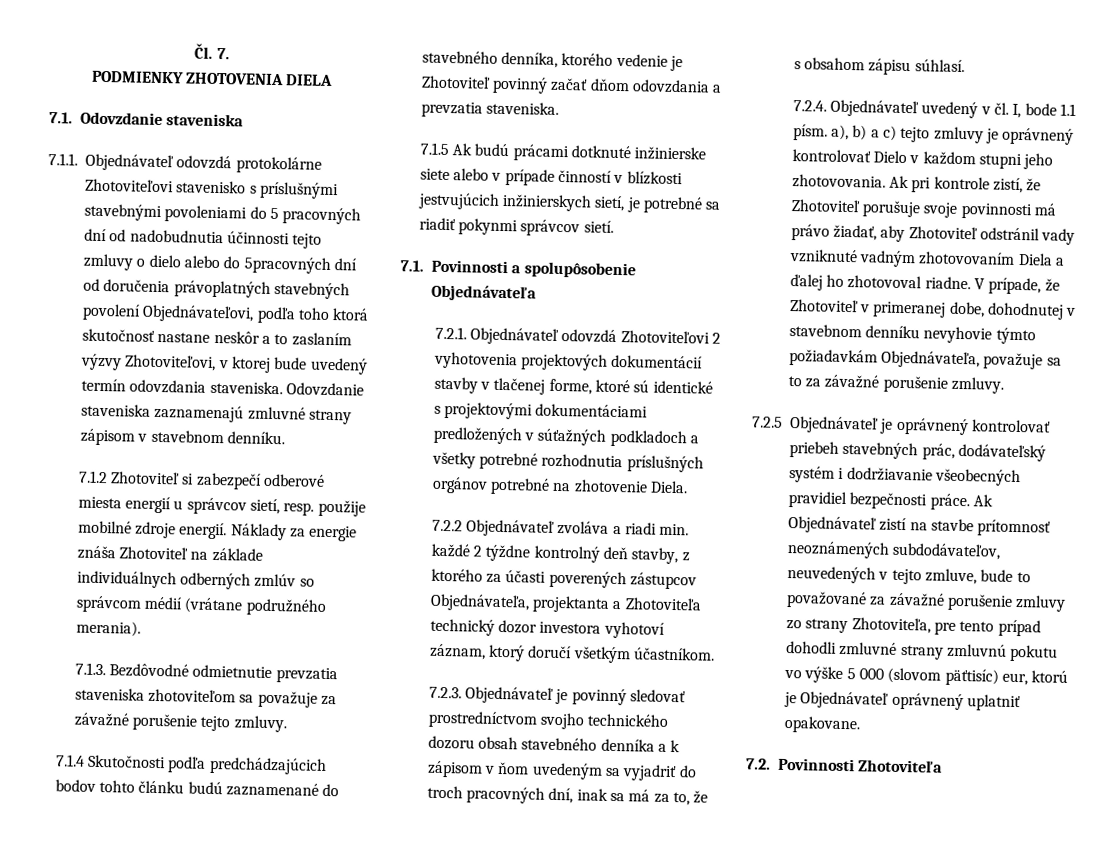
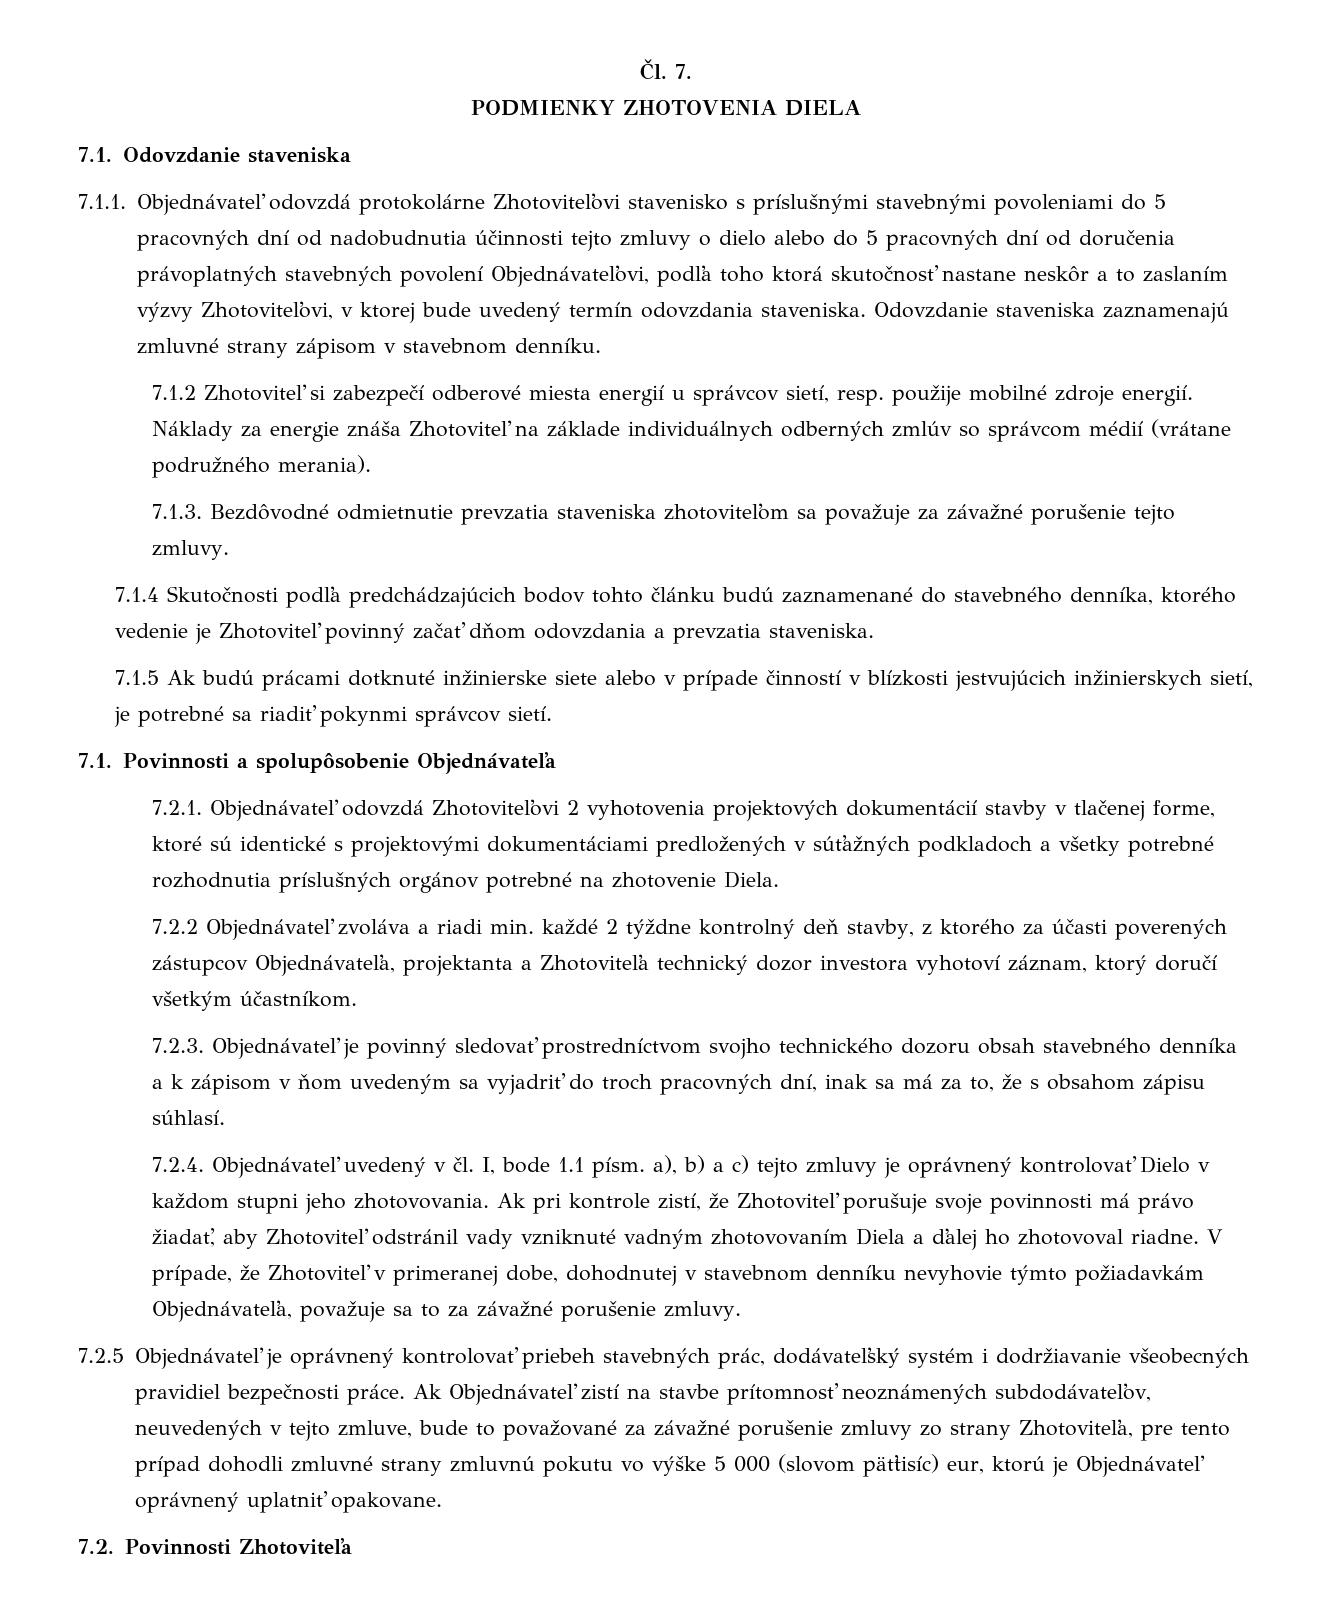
[243,256,331,274] 5pracovných -> [865,230,998,251] 5 pracovných

